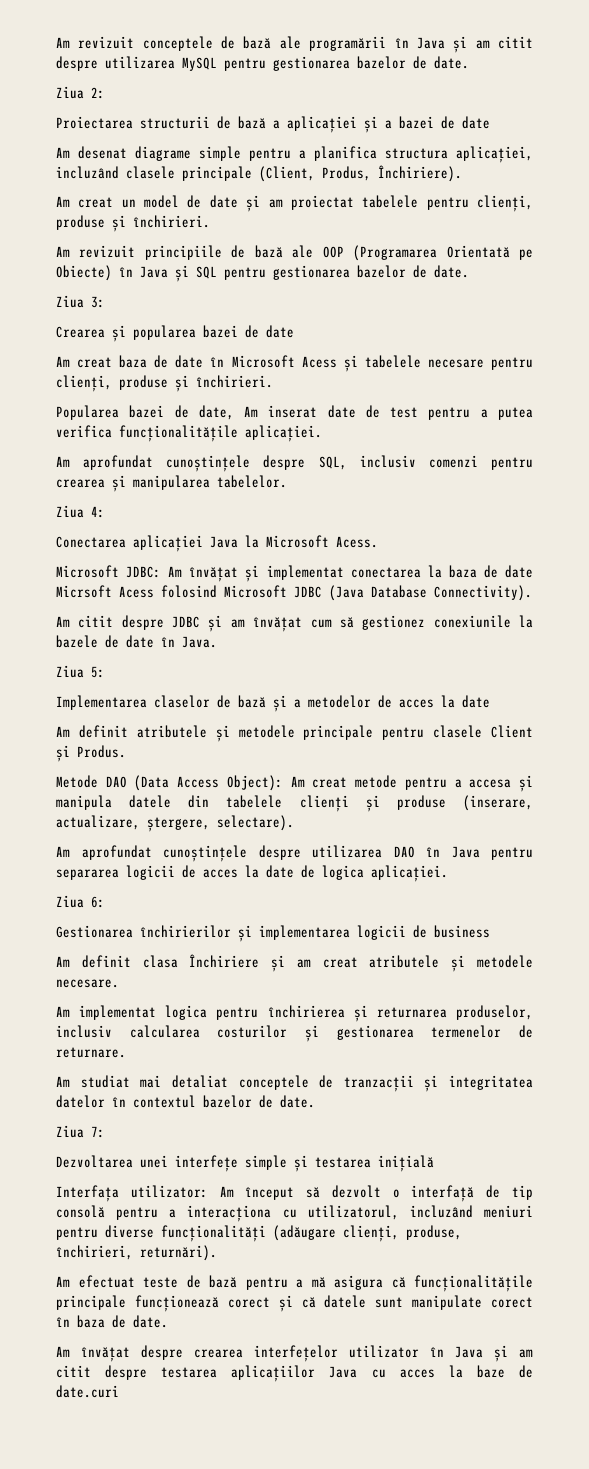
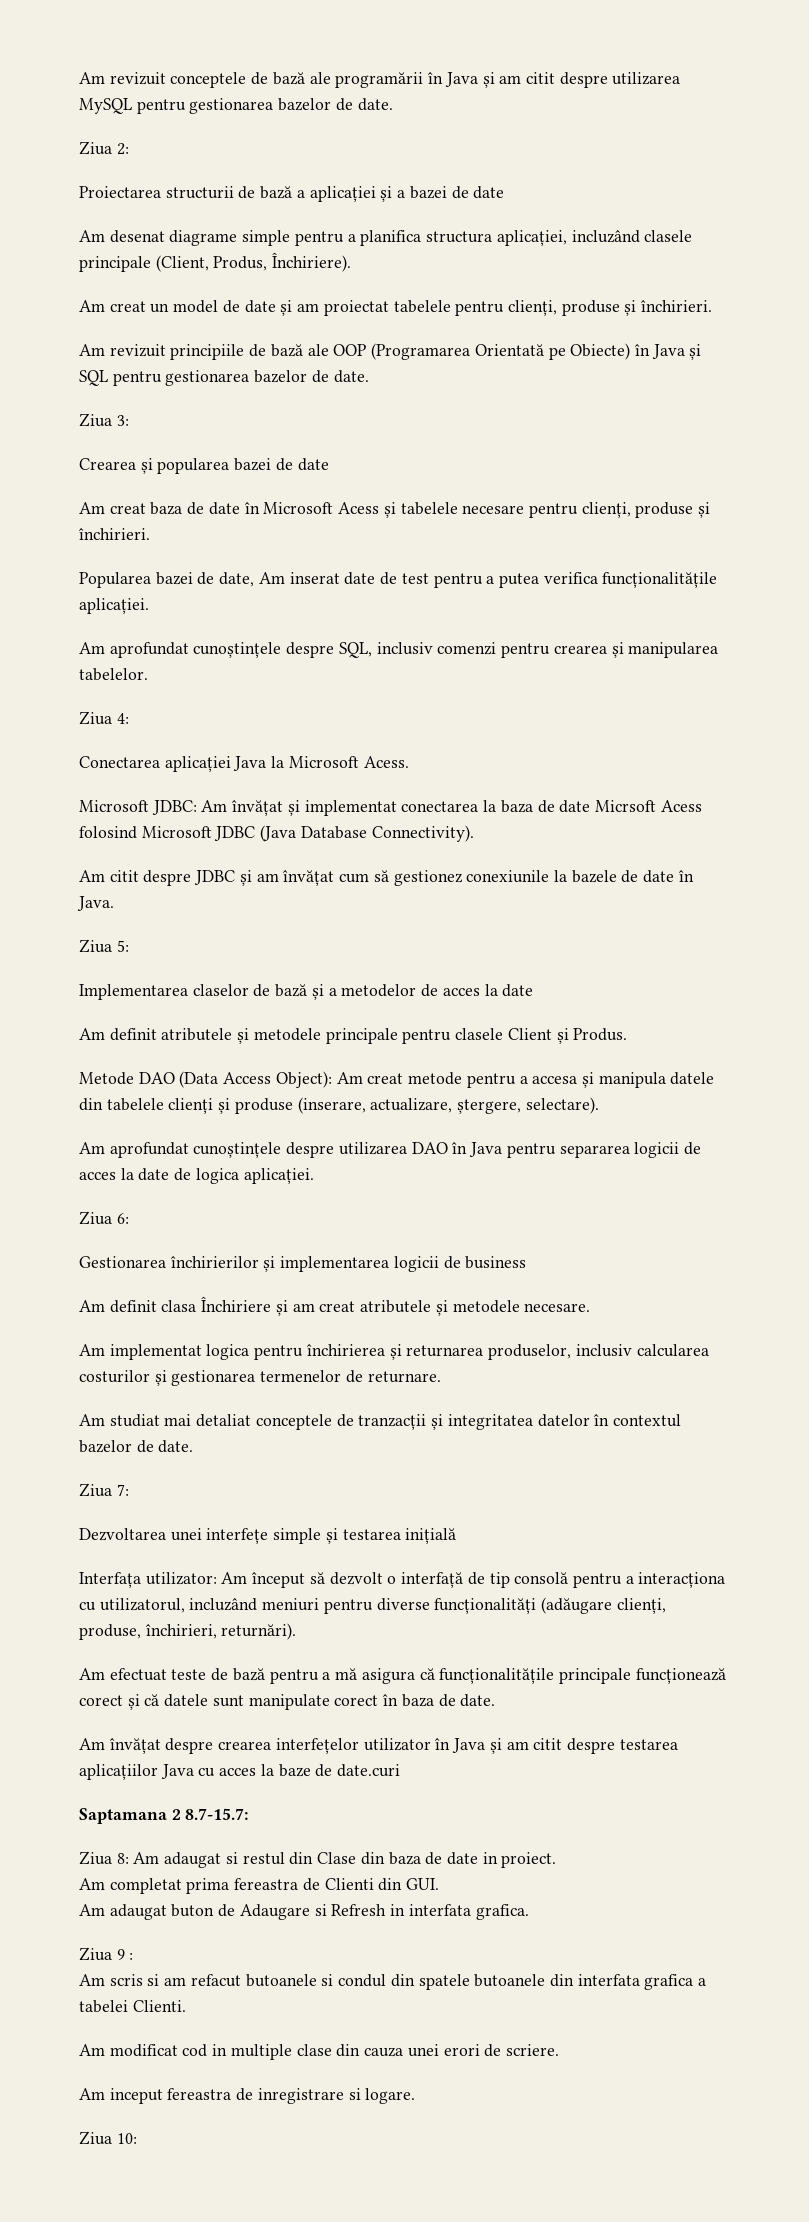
(119, 1391) none -> [79,1808,249,1824] [79,1851,557,1868] [79,1878,440,1894] [79,1904,529,1920] [79,1947,134,1961] [79,1974,707,1990] [79,2000,186,2013] [79,2044,559,2060] [79,2088,416,2104] [79,2131,137,2145] // Saptamana 2 8.7-15.7: // Ziua 8: Am adaugat si restul din Clase din baza de date in proiect. // Am completat prima fereastra de Clienti din GUI. // Am adaugat buton de Adaugare si Refresh in interfata grafica. // Ziua 9 : // Am scris si am refacut butoanele si condul din spatele butoanele din interfata grafica a tabelei Clienti. // Am modificat cod in multiple clase din cauza unei erori de scriere. // Am inceput fereastra de inregistrare si logare. // Ziua 10:

